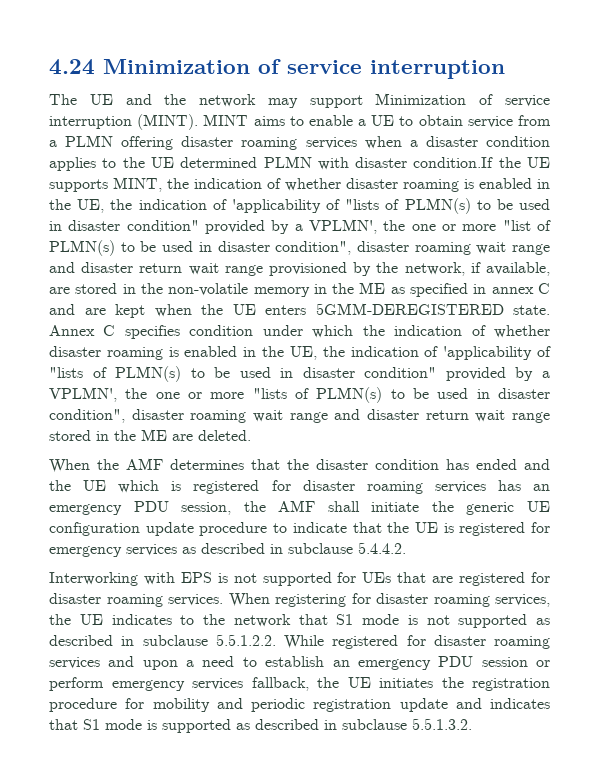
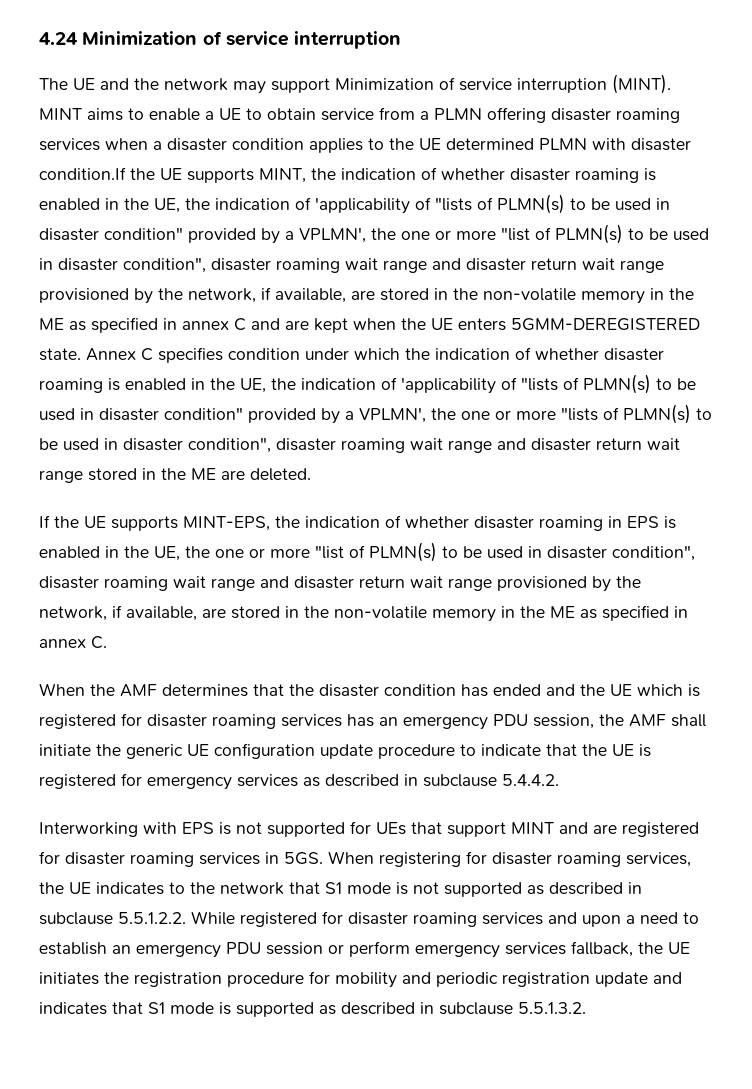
(251, 435) none -> [39,515,676,531] [39,542,695,562] [39,576,641,592] [39,605,688,622] [39,636,107,649] // If the UE supports MINT-EPS, the indication of whether disaster roaming in EPS is enabled in the UE, the one or more "list of PLMN(s) to be used in disaster condition", disaster roaming wait range and disaster return wait range provisioned by the network, if available, are stored in the non-volatile memory in the ME as specified in annex C.
(427, 577) none -> [447,822,588,837] support MINT and
[168,594,223,606] services. -> [199,852,323,865] services in 5GS.

